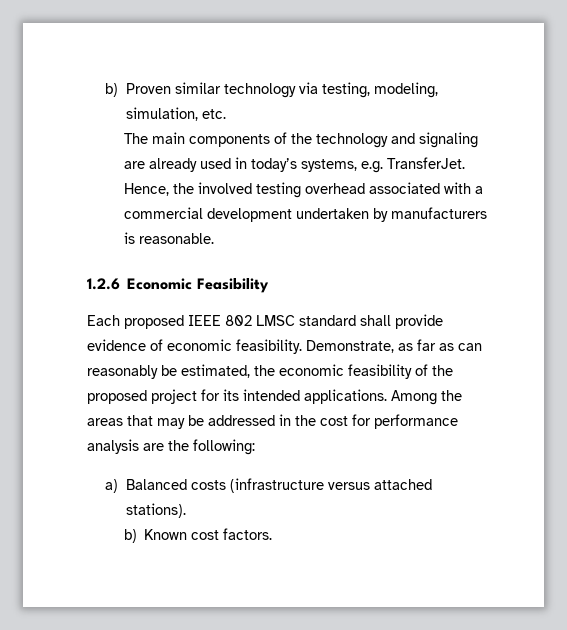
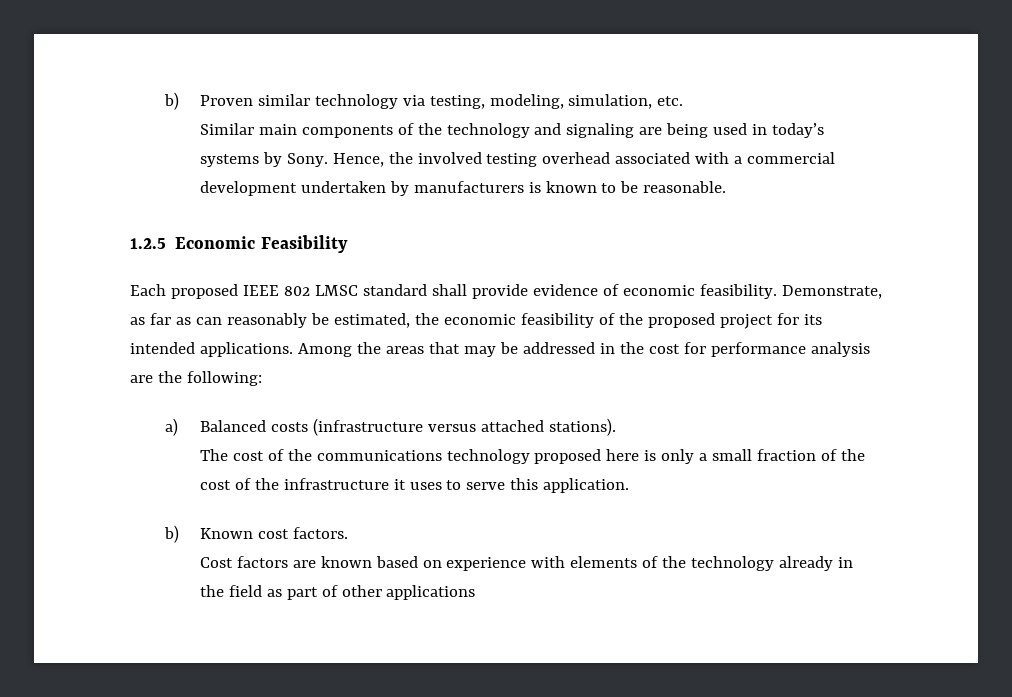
[123,133,148,144] The -> [199,123,254,135] Similar
[148,158,197,172] already -> [666,123,709,138] being
[300,157,465,173] systems, e.g. TransferJet. -> [199,152,328,167] systems by Sony.
(135, 238) none -> [545,181,639,193] known to be
[87,278,120,290] 1.2.6 -> [130,238,166,249] 1.2.5
[123,528,273,543] b) Known cost factors. -> [199,449,866,464] [199,478,630,493] [163,525,348,543] [199,556,854,571] [199,585,476,600] The cost of the communications technology proposed here is only a small fraction of the cost of the infrastructure it uses to serve this application. // b) Known cost factors. // Cost factors are known based on experience with elements of the technology already in the field as part of other applications

